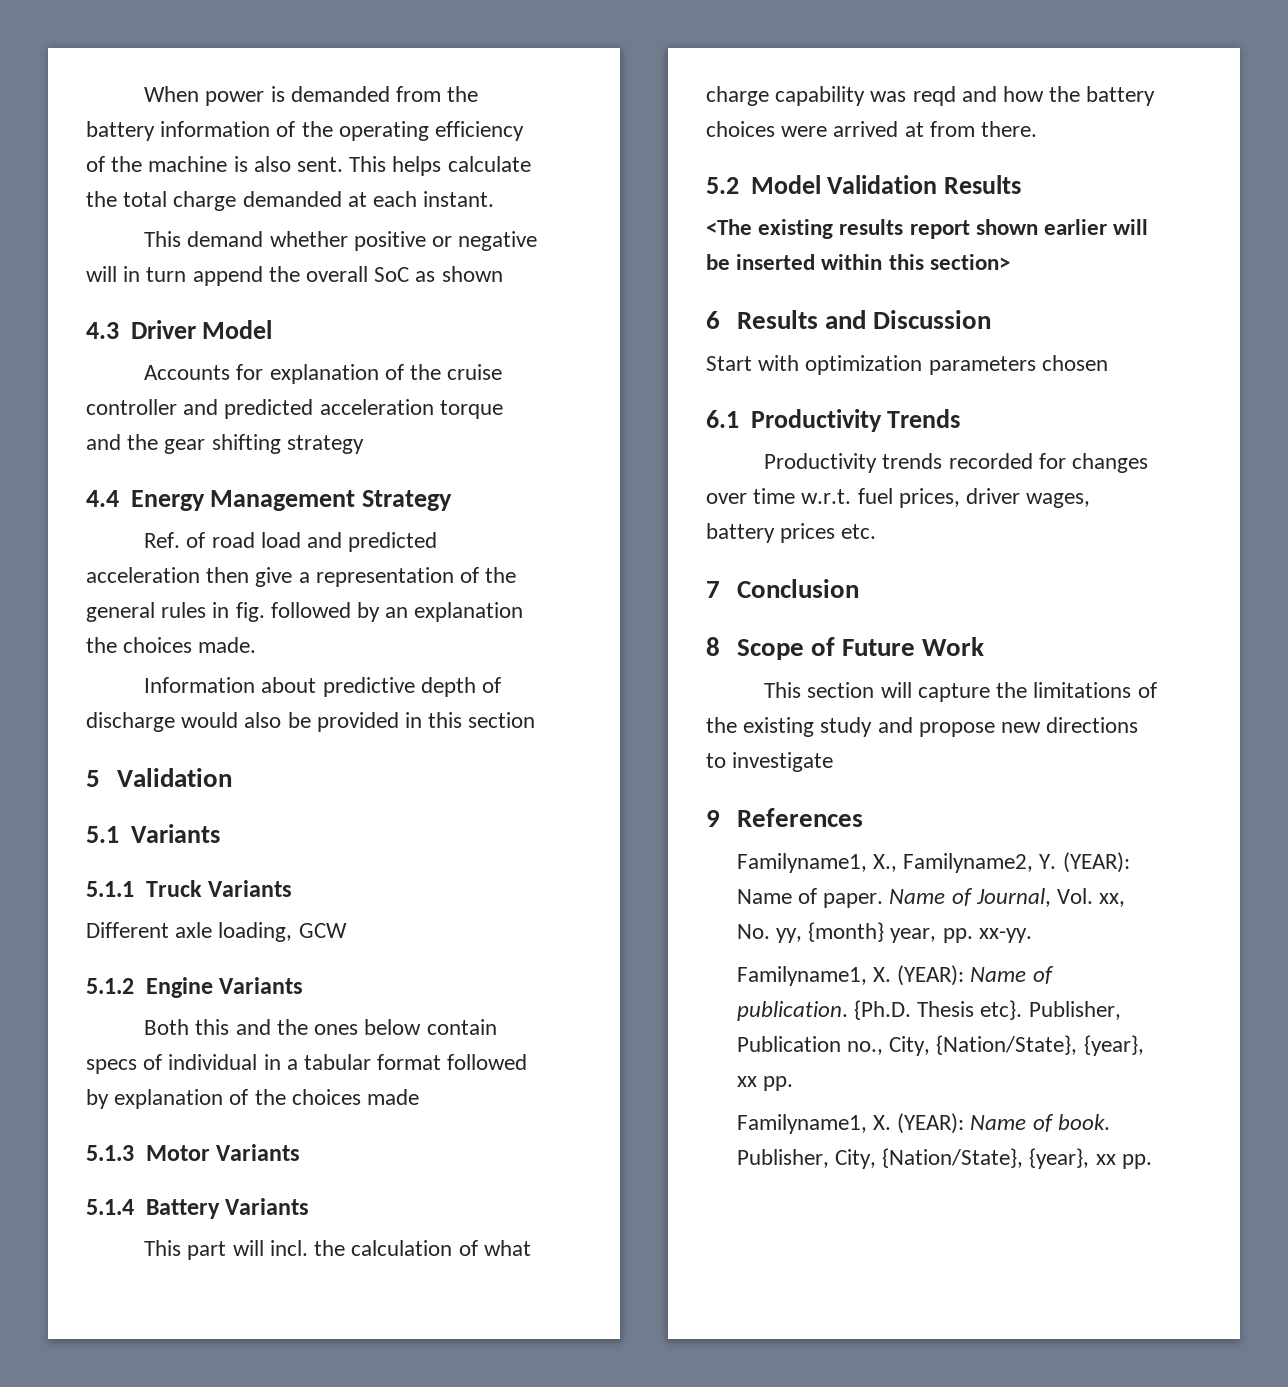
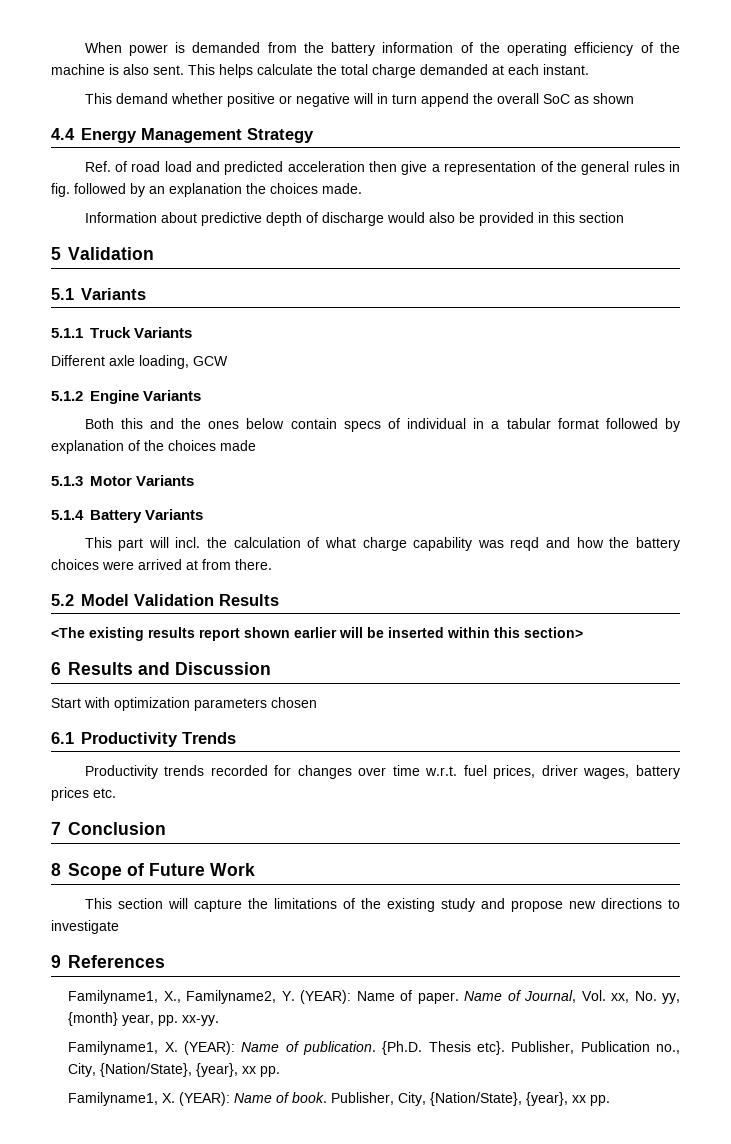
[86,320,273,339] [144,364,503,384] [86,399,503,419] [86,434,364,454] // 4.3 Driver Model // Accounts for explanation of the cruise controller and predicted acceleration torque and the gear shifting strategy -> (634, 98) none

